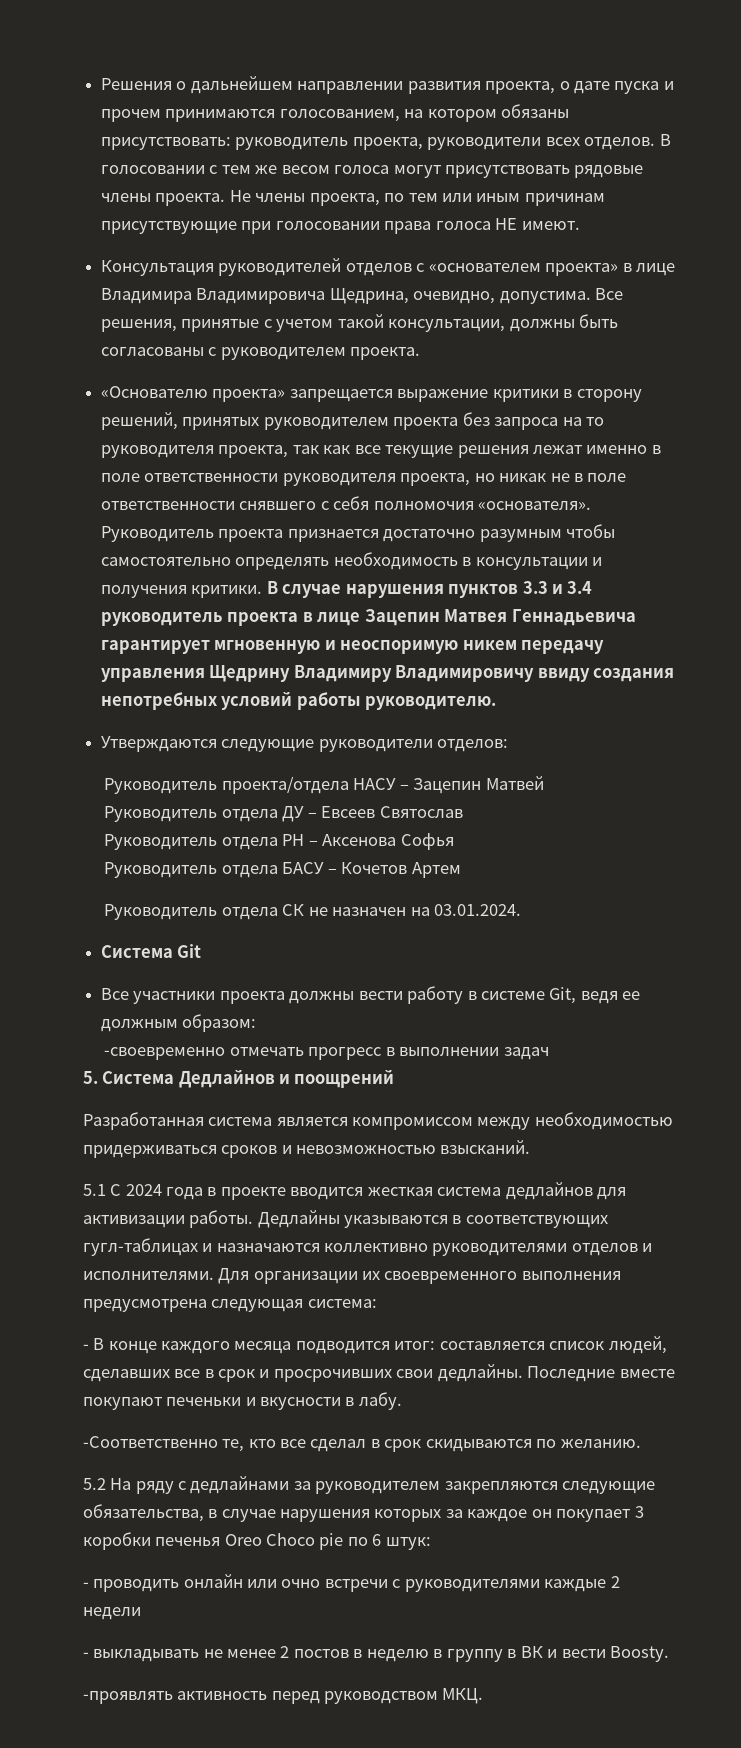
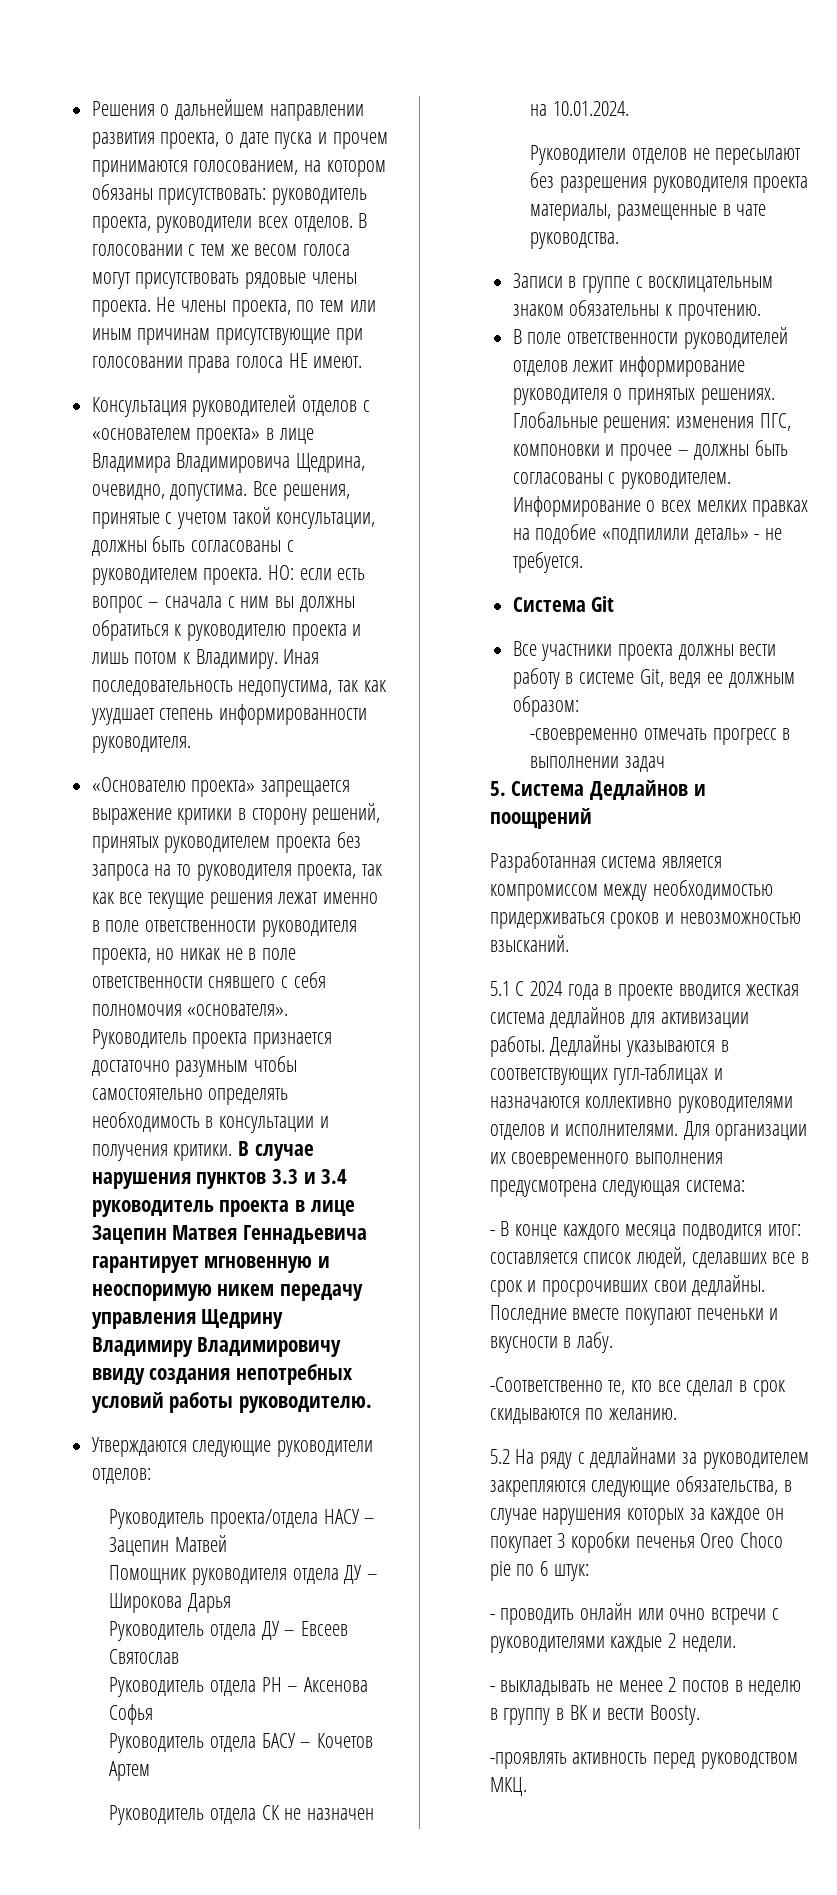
(421, 353) none -> [268,565,366,580] [91,596,355,613] [91,620,362,641] [90,649,320,669] [91,680,386,697] [90,704,368,725] [91,736,191,753] НО: если есть вопрос – сначала с ним вы должны обратиться к руководителю проекта и лишь потом к Владимиру. Иная последовательность недопустима, так как ухудшает степень информированности руководителя.
(544, 783) none -> [109,1565,378,1585] [109,1593,231,1613] // Помощник руководителя отдела ДУ – Широкова Дарья
[433,904,521,916] 03.01.2024. -> [552,101,629,116] [530,145,802,165] [530,172,809,193] [530,204,767,221] [530,232,620,249] [512,273,774,293] [512,300,761,321] [512,327,788,349] [512,356,746,377] [512,388,775,405] [512,412,791,433] [512,440,789,461] [512,472,732,489] [512,496,809,517] [512,524,783,544] [512,552,583,573] 10.01.2024. // Руководители отделов не пересылают без разрешения руководителя проекта материалы, размещенные в чате руководства. // Записи в группе с восклицательным знаком обязательны к прочтению. // В поле ответственности руководителей отделов лежит информирование руководителя о принятых решениях. Глобальные решения: изменения ПГС, компоновки и прочее – должны быть согласованы с руководителем. Информирование о всех мелких правках на подобие «подпилили деталь» - не требуется.
[82,1607,141,1620] недели -> [681,1636,736,1652] недели.

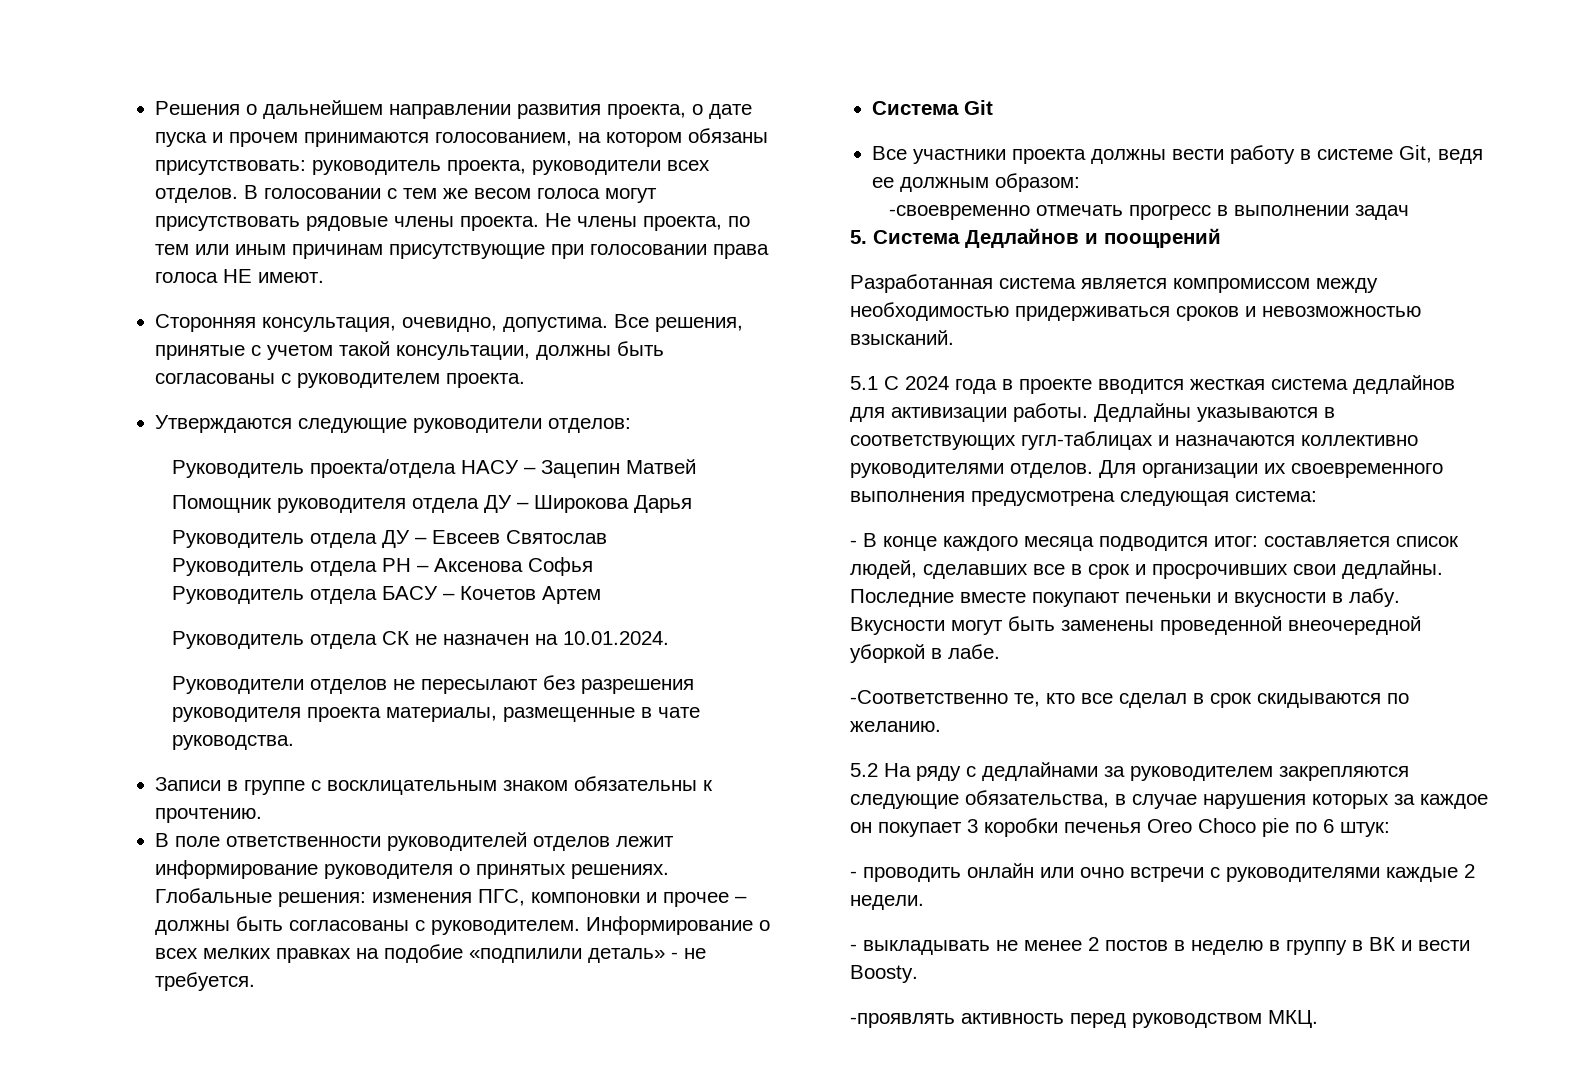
[91,395,370,417] [91,428,314,445] [91,453,366,473] Консультация руководителей отделов с «основателем проекта» в лице Владимира Владимировича Щедрина, -> [155,314,397,332] Сторонняя консультация,
[268,565,366,580] [91,596,355,613] [91,620,362,641] [90,649,320,669] [91,680,386,697] [90,704,368,725] [91,736,191,753] [91,777,351,797] [91,803,381,825] [91,832,361,853] [91,864,383,881] [91,892,379,909] [91,920,357,937] [91,948,297,965] [91,972,326,988] [91,1004,289,1016] [91,1029,333,1049] [91,1056,298,1077] [91,1088,289,1105] [91,1112,329,1133] [91,1141,314,1161] [91,1169,348,1189] [91,1200,355,1217] [91,1225,368,1244] [91,1256,331,1273] [91,1284,364,1301] [91,1309,284,1329] [91,1337,342,1357] [91,1364,353,1385] [91,1392,373,1413] НО: если есть вопрос – сначала с ним вы должны обратиться к руководителю проекта и лишь потом к Владимиру. Иная последовательность недопустима, так как ухудшает степень информированности руководителя. // «Основателю проекта» запрещается выражение критики в сторону решений, принятых руководителем проекта без запроса на то руководителя проекта, так как все текущие решения лежат именно в поле ответственности руководителя проекта, но никак не в поле ответственности снявшего с себя полномочия «основателя». Руководитель проекта признается достаточно разумным чтобы самостоятельно определять необходимость в консультации и получения критики. В случае нарушения пунктов 3.3 и 3.4 руководитель проекта в лице Зацепин Матвея Геннадьевича гарантирует мгновенную и неоспоримую никем передачу управления Щедрину Владимиру Владимировичу ввиду создания непотребных условий работы руководителю. -> (526, 380) none
[489,1124,678,1140] отделов и исполнителями. -> [1009,463,1093,478] отделов.
(613, 1342) none -> [849,616,1421,635] [849,644,1000,663] Вкусности могут быть заменены проведенной внеочередной уборкой в лабе.

